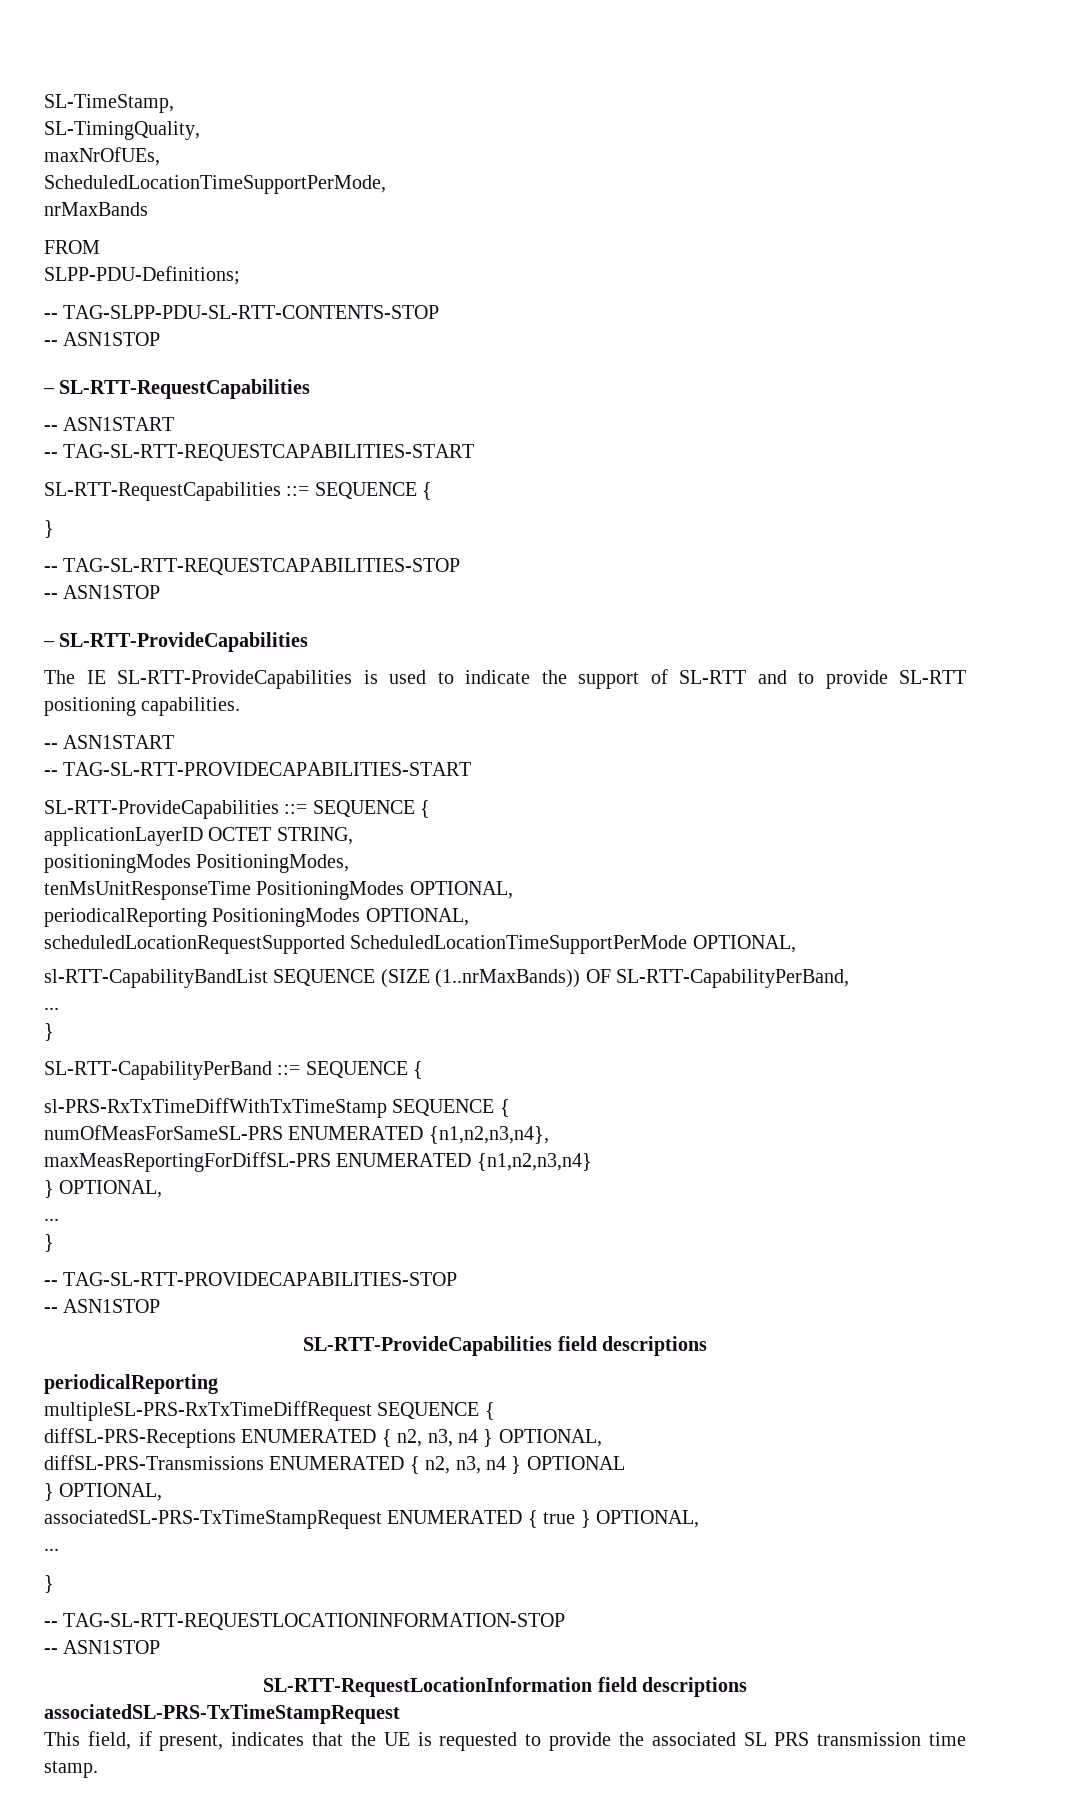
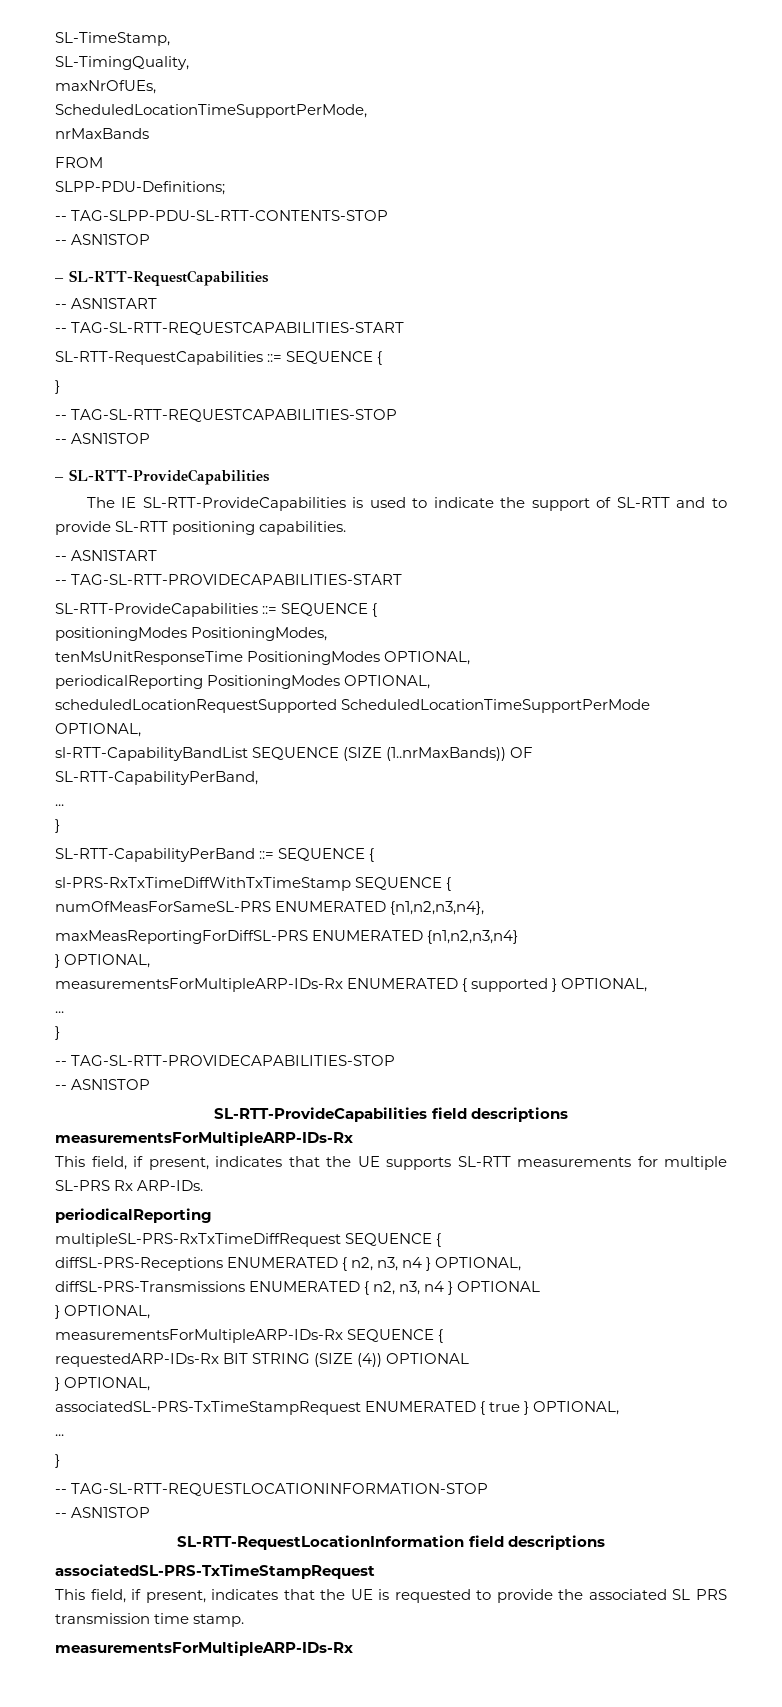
[44,827,353,846] // applicationLayerID OCTET STRING, -> (378, 610) none
(163, 1189) none -> [55,978,648,992] // measurementsForMultipleARP-IDs-Rx ENUMERATED { supported } OPTIONAL,
(707, 1346) none -> [55,1131,353,1146] [55,1156,727,1170] [55,1180,204,1191] // measurementsForMultipleARP-IDs-Rx // This field, if present, indicates that the UE supports SL-RTT measurements for multiple SL-PRS Rx ARP-IDs.
(163, 1492) none -> [55,1329,444,1343] [55,1353,470,1367] [55,1377,151,1391] // measurementsForMultipleARP-IDs-Rx SEQUENCE { // requestedARP-IDs-Rx BIT STRING (SIZE (4)) OPTIONAL // } OPTIONAL,
(98, 1769) none -> [55,1641,353,1656] // measurementsForMultipleARP-IDs-Rx

